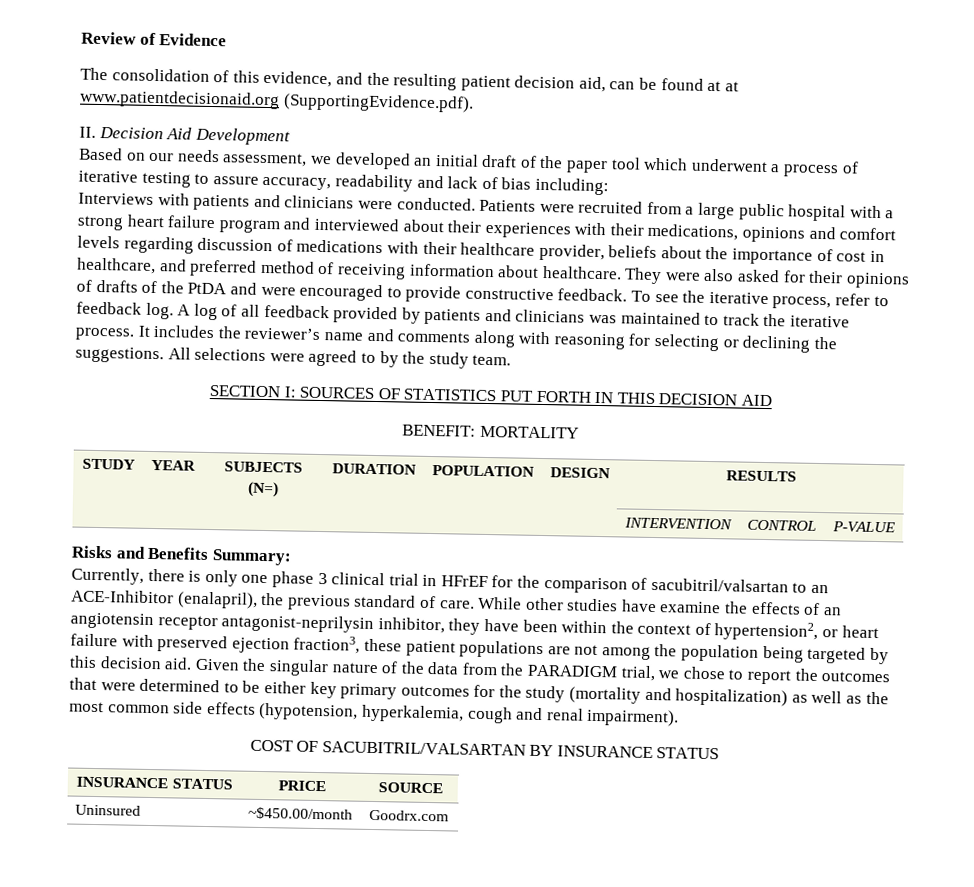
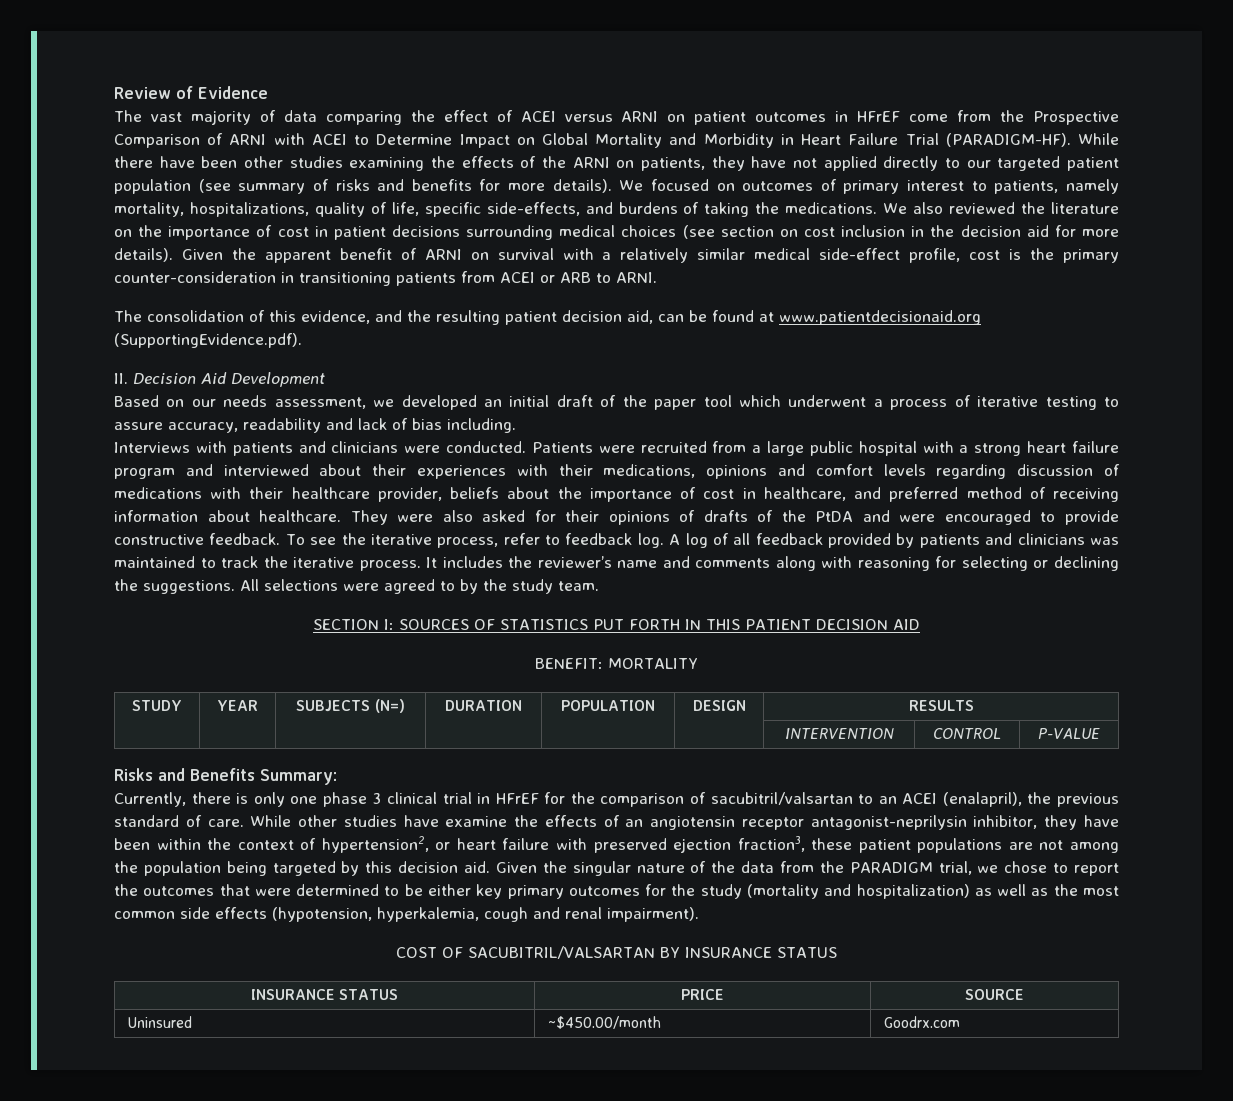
(228, 40) none -> [114,110,1120,125] [114,133,1120,148] [114,156,1119,171] [114,179,1120,194] [114,202,1120,217] [114,225,1119,240] [114,248,1119,263] [114,271,657,286] // The vast majority of data comparing the effect of ACEI versus ARNI on patient outcomes in HFrEF come from the Prospective Comparison of ARNI with ACEI to Determine Impact on Global Mortality and Morbidity in Heart Failure Trial (PARADIGM-HF). While there have been other studies examining the effects of the ARNI on patients, they have not applied directly to our targeted patient population (see summary of risks and benefits for more details). We focused on outcomes of primary interest to patients, namely mortality, hospitalizations, quality of life, specific side-effects, and burdens of taking the medications. We also reviewed the literature on the importance of cost in patient decisions surrounding medical choices (see section on cost inclusion in the decision aid for more details). Given the apparent benefit of ARNI on survival with a relatively similar medical side-effect profile, cost is the primary counter-consideration in transitioning patients from ACEI or ARB to ARNI.
[724,81,739,92] at -> (774, 317) none
[534,177,609,196] including: -> [447,418,516,433] including.
(655, 398) none -> [744,619,811,630] PATIENT
[71,589,174,604] ACE-Inhibitor -> [902,793,938,804] ACEI

